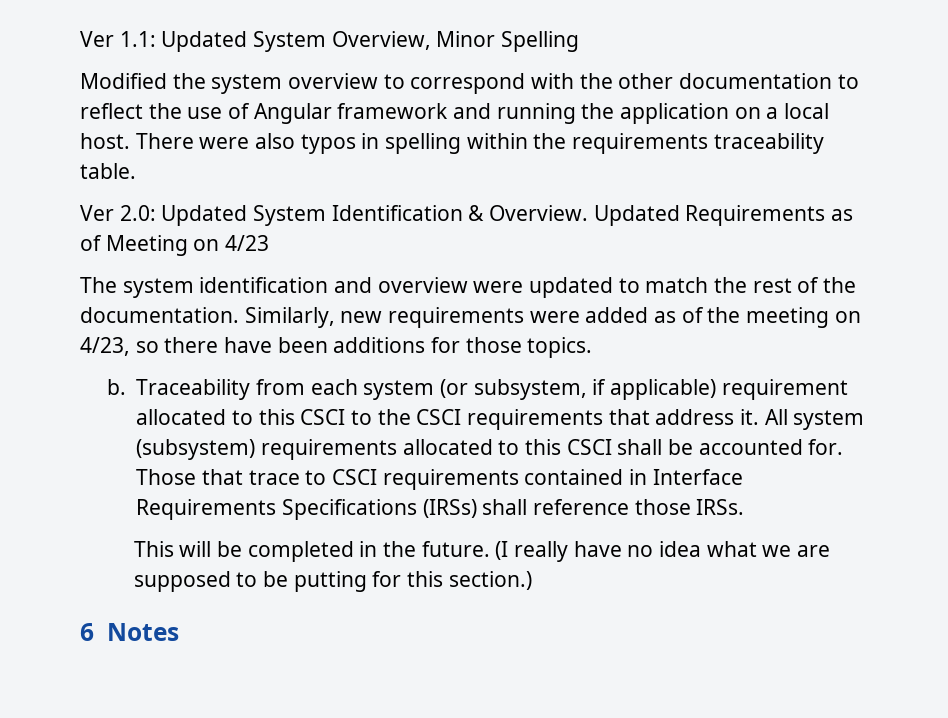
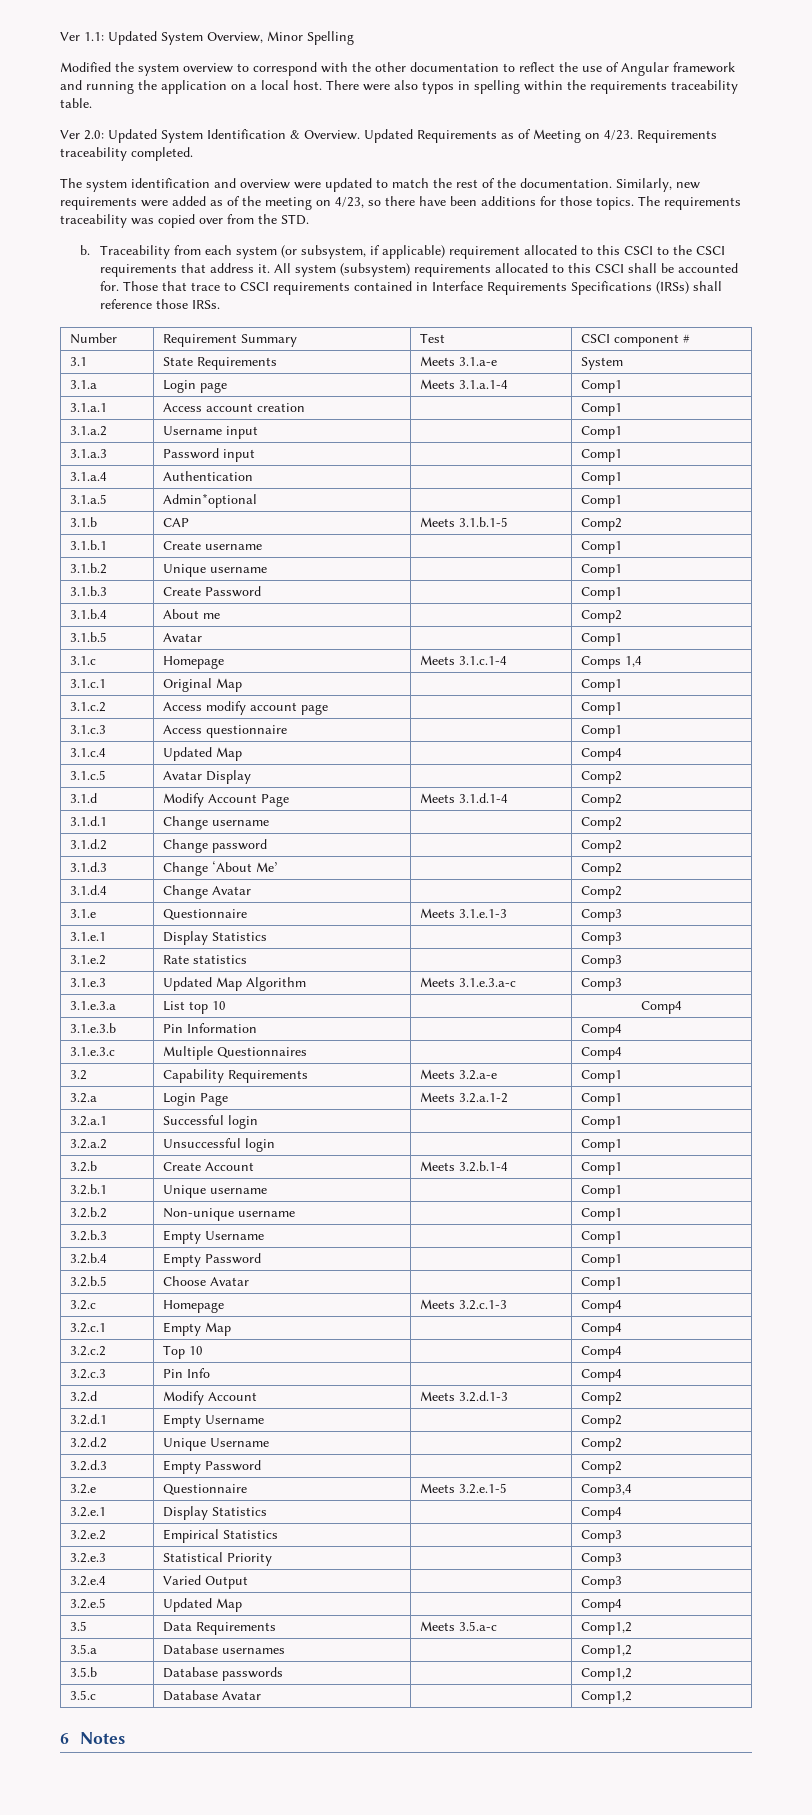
[225,235,270,251] 4/23 -> [604,130,717,143] [60,147,193,161] 4/23. Requirements traceability completed.
(593, 347) none -> [638,196,741,210] [60,214,309,228] The requirements traceability was copied over from the STD.
[133,541,831,562] [133,571,532,592] // This will be completed in the future. (I really have no idea what we are supposed to be putting for this section.) -> [70,333,118,344] [163,334,298,347] [420,333,446,343] [581,334,691,347] [70,357,88,366] [163,357,278,370] [420,356,498,366] [581,357,624,370] [70,380,98,389] [163,380,228,393] [420,379,509,389] [581,380,623,393] [70,403,108,412] [163,403,306,412] [581,403,623,416] [70,426,108,436] [163,426,259,439] [581,426,623,439] [70,449,108,458] [163,448,256,462] [581,449,623,462] [70,472,108,481] [163,471,254,481] [581,472,623,485] [70,494,108,504] [163,493,258,508] [581,495,623,508] [70,517,98,527] [163,518,190,527] [420,517,509,527] [581,518,623,531] [70,540,108,550] [163,541,263,550] [581,541,623,554] [70,563,108,574] [163,564,268,577] [581,564,623,577] [70,586,108,596] [163,586,262,597] [581,587,623,600] [70,609,108,619] [163,609,221,619] [581,610,623,623] [70,632,108,642] [163,633,203,642] [581,633,623,646] [70,656,97,665] [163,656,225,669] [420,655,508,665] [581,656,643,669] [70,679,107,688] [163,678,243,692] [581,679,623,692] [70,702,107,712] [163,701,329,715] [581,702,623,715] [70,725,107,734] [163,725,288,738] [581,725,623,738] [70,748,107,757] [163,747,243,761] [581,748,623,761] [70,770,107,780] [163,770,252,784] [581,771,623,784] [70,793,98,803] [163,793,290,807] [420,793,509,803] [581,794,623,807] [70,816,108,826] [163,816,270,830] [581,817,623,830] [70,839,108,850] [163,839,268,853] [581,840,623,853] [70,862,108,872] [163,861,279,876] [581,863,623,876] [70,885,108,895] [163,885,252,899] [581,886,623,899] [70,909,97,918] [163,909,248,920] [420,908,508,918] [581,909,623,922] [70,932,107,941] [163,931,268,945] [581,932,623,945] [70,955,107,965] [163,955,248,964] [581,955,623,968] [70,978,107,987] [163,977,307,991] [420,977,517,987] [581,978,623,991] [70,1001,117,1010] [163,1001,227,1014] [641,1001,682,1014] [70,1023,117,1033] [163,1023,258,1033] [581,1024,623,1037] [70,1047,116,1056] [163,1046,308,1060] [581,1047,623,1060] [70,1070,88,1080] [163,1069,309,1083] [420,1069,498,1080] [581,1070,623,1083] [70,1093,98,1103] [163,1093,229,1106] [420,1092,509,1103] [581,1093,623,1106] [70,1116,108,1126] [163,1115,259,1129] [581,1116,623,1129] [70,1139,108,1149] [163,1138,276,1152] [581,1139,623,1152] [70,1161,98,1172] [163,1162,255,1171] [420,1161,509,1172] [581,1162,623,1175] [70,1184,108,1195] [163,1185,268,1198] [581,1185,623,1198] [70,1207,108,1218] [163,1208,296,1221] [581,1208,623,1221] [70,1230,108,1241] [163,1230,265,1244] [581,1231,623,1244] [70,1253,108,1264] [163,1253,262,1267] [581,1254,623,1267] [70,1276,108,1287] [163,1276,250,1286] [581,1277,623,1290] [70,1300,97,1310] [163,1300,225,1313] [420,1299,508,1310] [581,1300,623,1313] [70,1323,107,1333] [163,1322,232,1336] [581,1323,623,1336] [70,1346,107,1356] [163,1345,204,1359] [581,1346,623,1359] [70,1369,107,1379] [163,1368,211,1378] [581,1369,623,1382] [70,1391,98,1402] [163,1391,258,1405] [420,1391,509,1402] [581,1392,623,1405] [70,1414,108,1425] [163,1414,265,1428] [581,1415,623,1428] [70,1437,108,1448] [163,1438,270,1451] [581,1438,623,1451] [70,1460,108,1471] [163,1460,262,1474] [581,1461,623,1474] [70,1484,97,1494] [163,1484,248,1495] [420,1483,508,1494] [581,1484,633,1497] [70,1507,107,1517] [163,1506,268,1520] [581,1507,623,1520] [70,1530,107,1540] [163,1529,279,1543] [581,1530,623,1543] [70,1553,107,1563] [163,1552,273,1566] [581,1553,623,1566] [70,1576,107,1586] [163,1575,249,1589] [581,1576,623,1589] [70,1598,107,1609] [163,1598,243,1612] [581,1599,623,1612] [70,1621,88,1631] [163,1622,277,1635] [420,1621,498,1631] [581,1622,633,1635] [70,1644,98,1654] [163,1644,286,1655] [581,1645,633,1658] [70,1667,98,1677] [163,1667,284,1681] [581,1668,633,1681] [70,1690,97,1700] [163,1690,262,1701] [581,1691,633,1704] // Number | Requirement Summary | Test | CSCI component # // 3.1 | State Requirements | Meets 3.1.a-e | System // 3.1.a | Login page | Meets 3.1.a.1-4 | Comp1 // 3.1.a.1 | Access account creation | | Comp1 // 3.1.a.2 | Username input | | Comp1 // 3.1.a.3 | Password input | | Comp1 // 3.1.a.4 | Authentication | | Comp1 // 3.1.a.5 | Admin*optional | | Comp1 // 3.1.b | CAP | Meets 3.1.b.1-5 | Comp2 // 3.1.b.1 | Create username | | Comp1 // 3.1.b.2 | Unique username | | Comp1 // 3.1.b.3 | Create Password | | Comp1 // 3.1.b.4 | About me | | Comp2 // 3.1.b.5 | Avatar | | Comp1 // 3.1.c | Homepage | Meets 3.1.c.1-4 | Comps 1,4 // 3.1.c.1 | Original Map | | Comp1 // 3.1.c.2 | Access modify account page | | Comp1 // 3.1.c.3 | Access questionnaire | | Comp1 // 3.1.c.4 | Updated Map | | Comp4 // 3.1.c.5 | Avatar Display | | Comp2 // 3.1.d | Modify Account Page | Meets 3.1.d.1-4 | Comp2 // 3.1.d.1 | Change username | | Comp2 // 3.1.d.2 | Change password | | Comp2 // 3.1.d.3 | Change ‘About Me’ | | Comp2 // 3.1.d.4 | Change Avatar | | Comp2 // 3.1.e | Questionnaire | Meets 3.1.e.1-3 | Comp3 // 3.1.e.1 | Display Statistics | | Comp3 // 3.1.e.2 | Rate statistics | | Comp3 // 3.1.e.3 | Updated Map Algorithm | Meets 3.1.e.3.a-c | Comp3 // 3.1.e.3.a | List top 10 | | Comp4 // 3.1.e.3.b | Pin Information | | Comp4 // 3.1.e.3.c | Multiple Questionnaires | | Comp4 // 3.2 | Capability Requirements | Meets 3.2.a-e | Comp1 // 3.2.a | Login Page | Meets 3.2.a.1-2 | Comp1 // 3.2.a.1 | Successful login | | Comp1 // 3.2.a.2 | Unsuccessful login | | Comp1 // 3.2.b | Create Account | Meets 3.2.b.1-4 | Comp1 // 3.2.b.1 | Unique username | | Comp1 // 3.2.b.2 | Non-unique username | | Comp1 // 3.2.b.3 | Empty Username | | Comp1 // 3.2.b.4 | Empty Password | | Comp1 // 3.2.b.5 | Choose Avatar | | Comp1 // 3.2.c | Homepage | Meets 3.2.c.1-3 | Comp4 // 3.2.c.1 | Empty Map | | Comp4 // 3.2.c.2 | Top 10 | | Comp4 // 3.2.c.3 | Pin Info | | Comp4 // 3.2.d | Modify Account | Meets 3.2.d.1-3 | Comp2 // 3.2.d.1 | Empty Username | | Comp2 // 3.2.d.2 | Unique Username | | Comp2 // 3.2.d.3 | Empty Password | | Comp2 // 3.2.e | Questionnaire | Meets 3.2.e.1-5 | Comp3,4 // 3.2.e.1 | Display Statistics | | Comp4 // 3.2.e.2 | Empirical Statistics | | Comp3 // 3.2.e.3 | Statistical Priority | | Comp3 // 3.2.e.4 | Varied Output | | Comp3 // 3.2.e.5 | Updated Map | | Comp4 // 3.5 | Data Requirements | Meets 3.5.a-c | Comp1,2 // 3.5.a | Database usernames | | Comp1,2 // 3.5.b | Database passwords | | Comp1,2 // 3.5.c | Database Avatar | | Comp1,2

